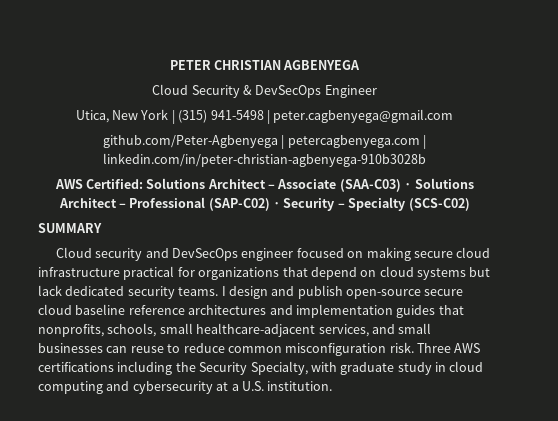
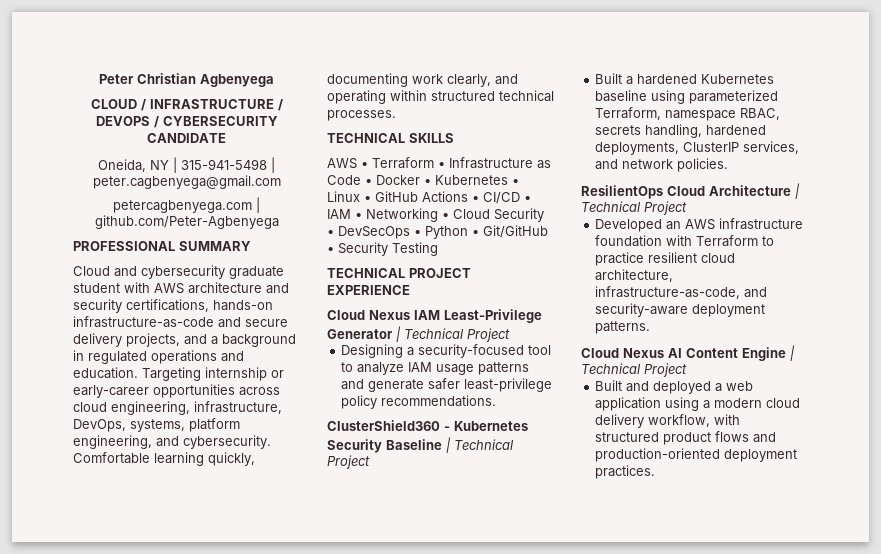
[169,60,361,70] [152,84,377,98] [75,109,454,124] [102,135,427,149] [103,153,426,167] [54,178,474,192] [58,197,470,211] [38,223,102,233] [55,247,491,261] [38,266,491,280] [38,285,464,299] [38,304,464,318] [38,323,432,337] [38,342,481,356] [38,361,484,375] [38,381,333,394] PETER CHRISTIAN AGBENYEGA // Cloud Security & DevSecOps Engineer // Utica, New York | (315) 941-5498 | peter.cagbenyega@gmail.com // github.com/Peter-Agbenyega | petercagbenyega.com | linkedin.com/in/peter-christian-agbenyega-910b3028b // AWS Certified: Solutions Architect – Associate (SAA-C03) · Solutions Architect – Professional (SAP-C02) · Security – Specialty (SCS-C02) // SUMMARY // Cloud security and DevSecOps engineer focused on making secure cloud infrastructure practical for organizations that depend on cloud systems but lack dedicated security teams. I design and publish open-source secure cloud baseline reference architectures and implementation guides that nonprofits, schools, small healthcare-adjacent services, and small businesses can reuse to reduce common misconfiguration risk. Three AWS certifications including the Security Specialty, with graduate study in cloud computing and cybersecurity at a U.S. institution. -> [99,73,274,87] [90,99,283,111] [95,116,278,128] [147,133,226,143] [98,157,275,173] [92,175,281,189] [113,197,260,213] [94,215,279,229] [73,241,251,251] [73,265,284,279] [73,282,289,294] [73,299,273,313] [73,316,288,328] [73,333,296,347] [73,350,244,364] [73,367,284,381] [73,384,280,398] [73,401,282,415] [73,418,240,432] [73,435,271,449] [73,452,255,466] [327,73,518,87] [327,90,554,104] [327,110,396,121] [327,133,454,143] [327,157,551,169] [327,175,519,185] [327,191,531,204] [327,208,544,222] [327,225,548,239] [327,242,438,256] [327,268,471,278] [327,285,410,295] [327,309,542,323] [327,326,510,342] [341,344,552,358] [341,362,530,375] [341,378,553,392] [341,395,497,409] [327,420,528,431] [327,437,514,453] [327,455,370,469] [595,73,775,85] [595,90,779,104] [595,107,781,121] [595,124,767,138] [595,141,800,155] [595,158,729,172] [581,183,800,199] [581,201,687,215] [595,218,804,232] [595,235,775,247] [595,252,736,266] [595,269,674,282] [595,286,768,299] [595,303,766,317] [595,321,651,334] [581,345,795,361] [581,363,687,377] [595,380,754,394] [595,397,801,411] [595,414,741,428] [595,431,777,445] [595,448,798,462] [595,465,656,479] Peter Christian Agbenyega // CLOUD / INFRASTRUCTURE / DEVOPS / CYBERSECURITY CANDIDATE // Oneida, NY | 315-941-5498 | peter.cagbenyega@gmail.com // petercagbenyega.com | github.com/Peter-Agbenyega // PROFESSIONAL SUMMARY // Cloud and cybersecurity graduate student with AWS architecture and security certifications, hands-on infrastructure-as-code and secure delivery projects, and a background in regulated operations and education. Targeting internship or early-career opportunities across cloud engineering, infrastructure, DevOps, systems, platform engineering, and cybersecurity. Comfortable learning quickly, documenting work clearly, and operating within structured technical processes. // TECHNICAL SKILLS // AWS • Terraform • Infrastructure as Code • Docker • Kubernetes • Linux • GitHub Actions • CI/CD • IAM • Networking • Cloud Security • DevSecOps • Python • Git/GitHub • Security Testing // TECHNICAL PROJECT EXPERIENCE // Cloud Nexus IAM Least-Privilege Generator | Technical Project // Designing a security-focused tool to analyze IAM usage patterns and generate safer least-privilege policy recommendations. // ClusterShield360 - Kubernetes Security Baseline | Technical Project // Built a hardened Kubernetes baseline using parameterized Terraform, namespace RBAC, secrets handling, hardened deployments, ClusterIP services, and network policies. // ResilientOps Cloud Architecture | Technical Project // Developed an AWS infrastructure foundation with Terraform to practice resilient cloud architecture, infrastructure-as-code, and security-aware deployment patterns. // Cloud Nexus AI Content Engine | Technical Project // Built and deployed a web application using a modern cloud delivery workflow, with structured product flows and production-oriented deployment practices.

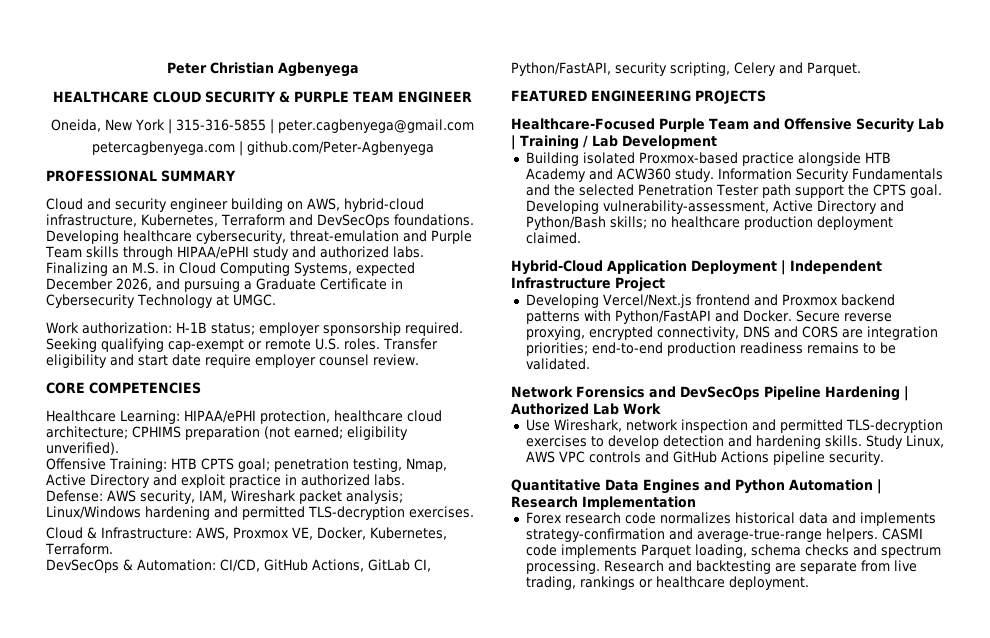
[90,99,283,111] [95,116,278,128] [147,133,226,143] [98,157,267,173] CLOUD / INFRASTRUCTURE / DEVOPS / CYBERSECURITY CANDIDATE // Oneida, NY | 315-941-5498 -> [53,91,472,103] [51,119,266,134] HEALTHCARE CLOUD SECURITY & PURPLE TEAM ENGINEER // Oneida, New York | 315-316-5855
[141,265,284,279] [73,282,289,294] [73,299,273,313] [73,316,288,328] [73,333,296,347] [73,350,244,364] [73,367,284,381] [73,384,280,398] [73,401,282,415] [73,418,240,432] [73,435,271,449] [73,452,255,466] [327,73,518,87] [327,90,554,104] [327,110,396,121] [327,133,454,143] [327,157,551,169] [327,175,519,185] [327,191,531,204] [327,208,544,222] [327,225,548,239] [327,242,438,256] [327,268,471,278] [327,285,410,295] [327,309,542,323] [327,326,510,342] [341,344,552,358] [341,362,530,375] [341,378,553,392] [341,395,497,409] [327,420,528,431] [327,437,514,453] [327,455,370,469] [595,73,775,85] [595,90,779,104] [595,107,781,121] [595,124,767,138] [595,141,800,155] [595,158,729,172] [581,183,800,199] [581,201,687,215] [595,218,804,232] [595,235,775,247] [595,252,736,266] [595,269,674,282] [595,286,768,299] [595,303,766,317] [595,321,651,334] [581,345,795,361] [581,363,687,377] [595,380,754,394] [595,397,801,411] [595,414,741,428] [595,431,777,445] [595,448,798,462] [595,465,656,479] cybersecurity graduate student with AWS architecture and security certifications, hands-on infrastructure-as-code and secure delivery projects, and a background in regulated operations and education. Targeting internship or early-career opportunities across cloud engineering, infrastructure, DevOps, systems, platform engineering, and cybersecurity. Comfortable learning quickly, documenting work clearly, and operating within structured technical processes. // TECHNICAL SKILLS // AWS • Terraform • Infrastructure as Code • Docker • Kubernetes • Linux • GitHub Actions • CI/CD • IAM • Networking • Cloud Security • DevSecOps • Python • Git/GitHub • Security Testing // TECHNICAL PROJECT EXPERIENCE // Cloud Nexus IAM Least-Privilege Generator | Technical Project // Designing a security-focused tool to analyze IAM usage patterns and generate safer least-privilege policy recommendations. // ClusterShield360 - Kubernetes Security Baseline | Technical Project // Built a hardened Kubernetes baseline using parameterized Terraform, namespace RBAC, secrets handling, hardened deployments, ClusterIP services, and network policies. // ResilientOps Cloud Architecture | Technical Project // Developed an AWS infrastructure foundation with Terraform to practice resilient cloud architecture, infrastructure-as-code, and security-aware deployment patterns. // Cloud Nexus AI Content Engine | Technical Project // Built and deployed a web application using a modern cloud delivery workflow, with structured product flows and production-oriented deployment practices. -> [115,198,424,212] [46,214,474,228] [46,230,472,244] [45,246,424,260] [46,262,415,276] [46,278,403,292] [46,294,276,308] [46,322,463,336] [46,338,438,352] [46,354,419,368] [46,382,201,394] [46,410,442,424] [46,426,408,440] [46,442,119,455] [46,458,447,472] [46,474,405,488] [46,490,403,504] [46,506,474,520] [46,527,447,540] [45,543,113,555] [46,559,431,573] [511,62,861,76] [511,90,766,104] [511,118,944,133] [511,135,717,150] [525,152,891,166] [525,168,943,182] [525,184,942,198] [525,200,904,214] [525,216,893,230] [525,232,581,244] [511,260,882,275] [511,277,665,292] [525,294,895,308] [525,310,892,324] [525,326,938,340] [525,342,896,356] [525,358,590,370] [511,386,909,401] [511,403,661,415] [525,419,943,433] [525,435,944,449] [525,451,884,465] [511,479,882,494] [511,496,696,510] [525,512,936,526] [525,528,923,542] [525,544,941,558] [525,560,917,574] [525,576,809,590] security engineer building on AWS, hybrid-cloud infrastructure, Kubernetes, Terraform and DevSecOps foundations. Developing healthcare cybersecurity, threat-emulation and Purple Team skills through HIPAA/ePHI study and authorized labs. Finalizing an M.S. in Cloud Computing Systems, expected December 2026, and pursuing a Graduate Certificate in Cybersecurity Technology at UMGC. // Work authorization: H-1B status; employer sponsorship required. Seeking qualifying cap-exempt or remote U.S. roles. Transfer eligibility and start date require employer counsel review. // CORE COMPETENCIES // Healthcare Learning: HIPAA/ePHI protection, healthcare cloud architecture; CPHIMS preparation (not earned; eligibility unverified). // Offensive Training: HTB CPTS goal; penetration testing, Nmap, Active Directory and exploit practice in authorized labs. // Defense: AWS security, IAM, Wireshark packet analysis; Linux/Windows hardening and permitted TLS-decryption exercises. // Cloud & Infrastructure: AWS, Proxmox VE, Docker, Kubernetes, Terraform. // DevSecOps & Automation: CI/CD, GitHub Actions, GitLab CI, Python/FastAPI, security scripting, Celery and Parquet. // FEATURED ENGINEERING PROJECTS // Healthcare-Focused Purple Team and Offensive Security Lab | Training / Lab Development // Building isolated Proxmox-based practice alongside HTB Academy and ACW360 study. Information Security Fundamentals and the selected Penetration Tester path support the CPTS goal. Developing vulnerability-assessment, Active Directory and Python/Bash skills; no healthcare production deployment claimed. // Hybrid-Cloud Application Deployment | Independent Infrastructure Project // Developing Vercel/Next.js frontend and Proxmox backend patterns with Python/FastAPI and Docker. Secure reverse proxying, encrypted connectivity, DNS and CORS are integration priorities; end-to-end production readiness remains to be validated. // Network Forensics and DevSecOps Pipeline Hardening | Authorized Lab Work // Use Wireshark, network inspection and permitted TLS-decryption exercises to develop detection and hardening skills. Study Linux, AWS VPC controls and GitHub Actions pipeline security. // Quantitative Data Engines and Python Automation | Research Implementation // Forex research code normalizes historical data and implements strategy-confirmation and average-true-range helpers. CASMI code implements Parquet loading, schema checks and spectrum processing. Research and backtesting are separate from live trading, rankings or healthcare deployment.

